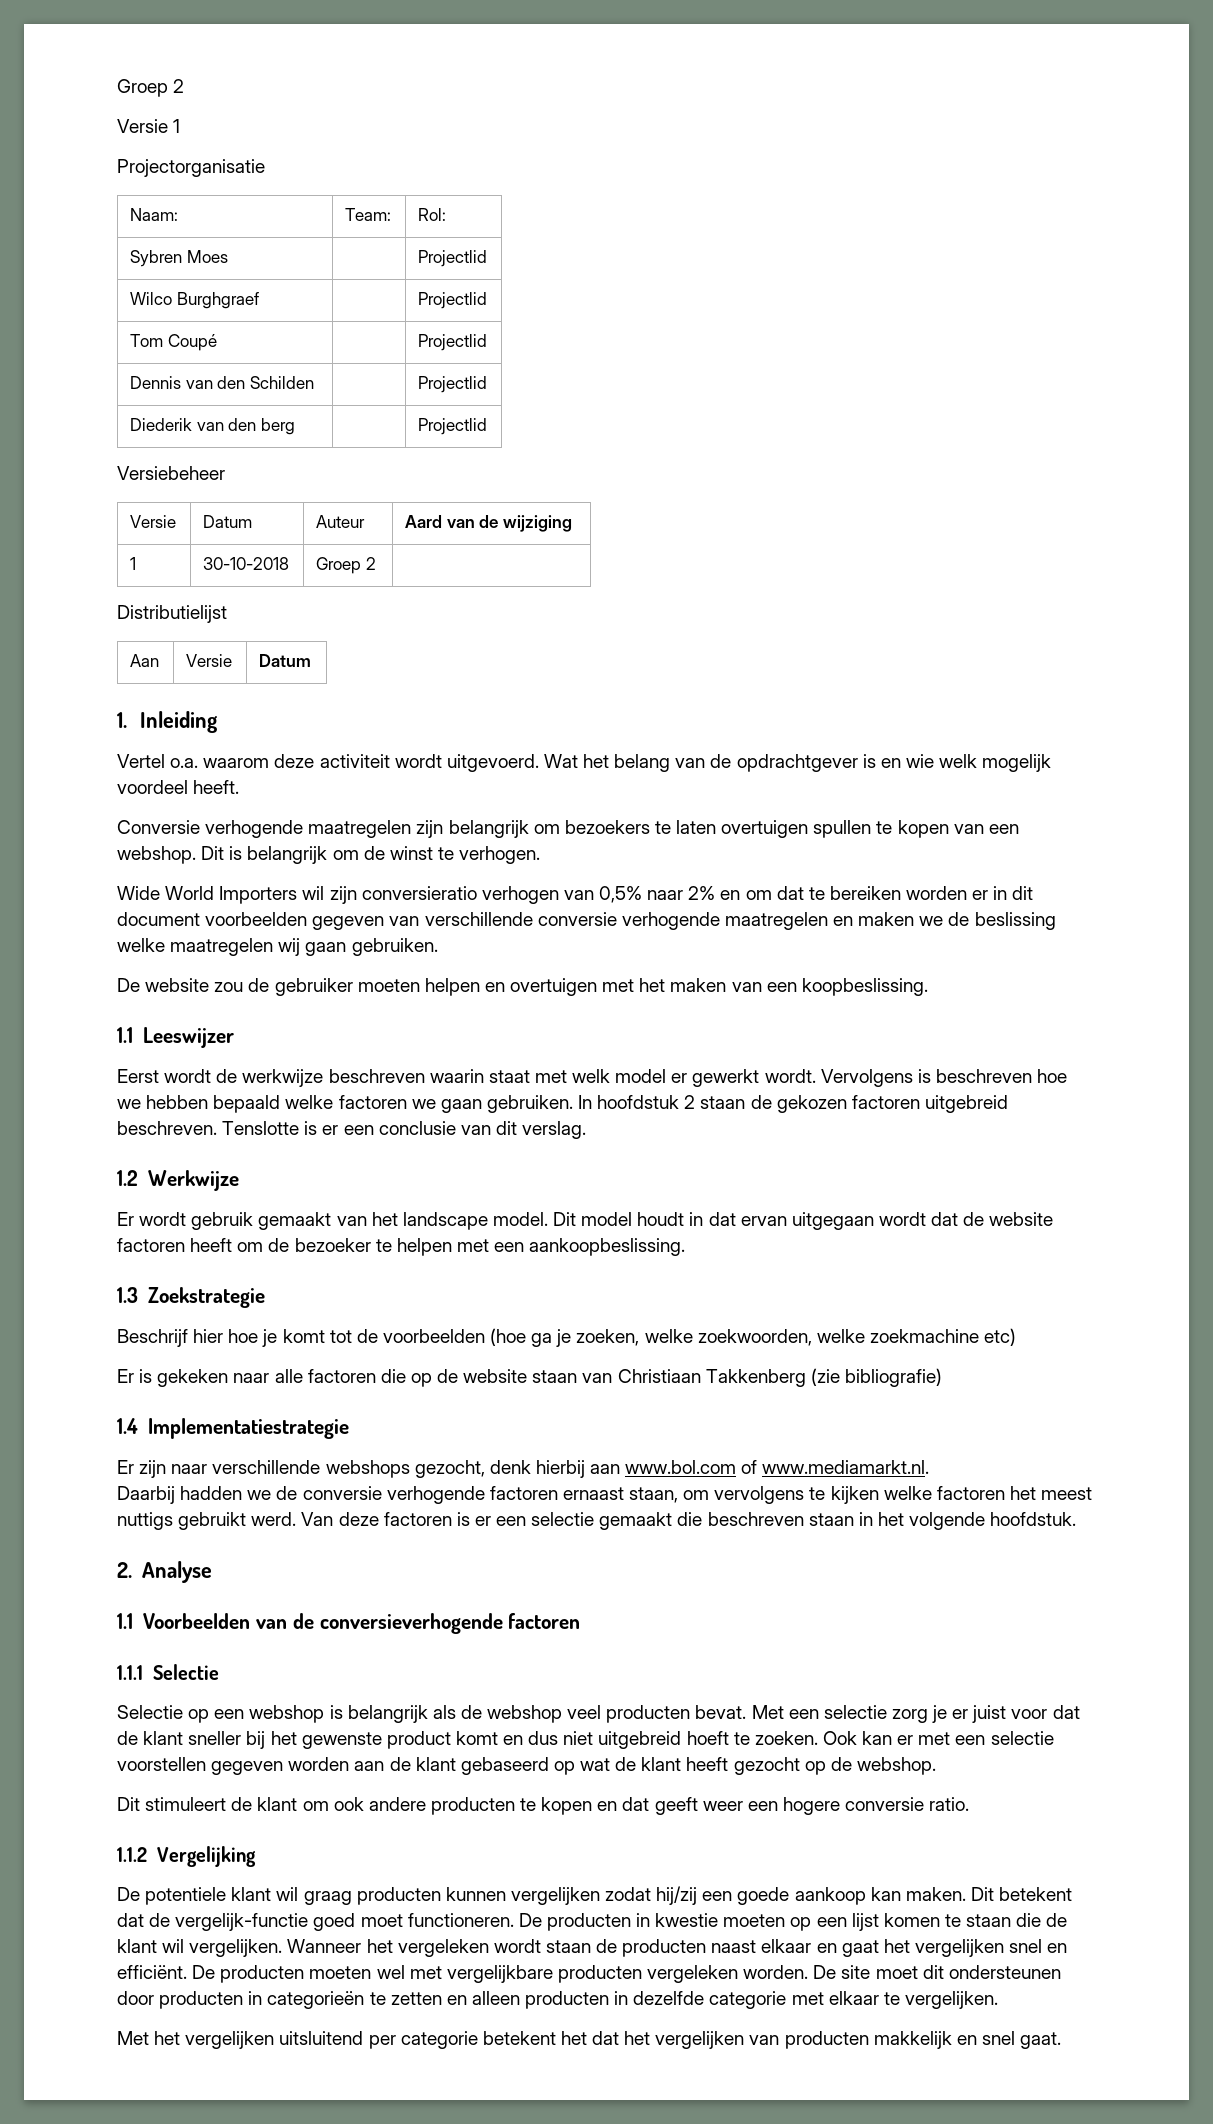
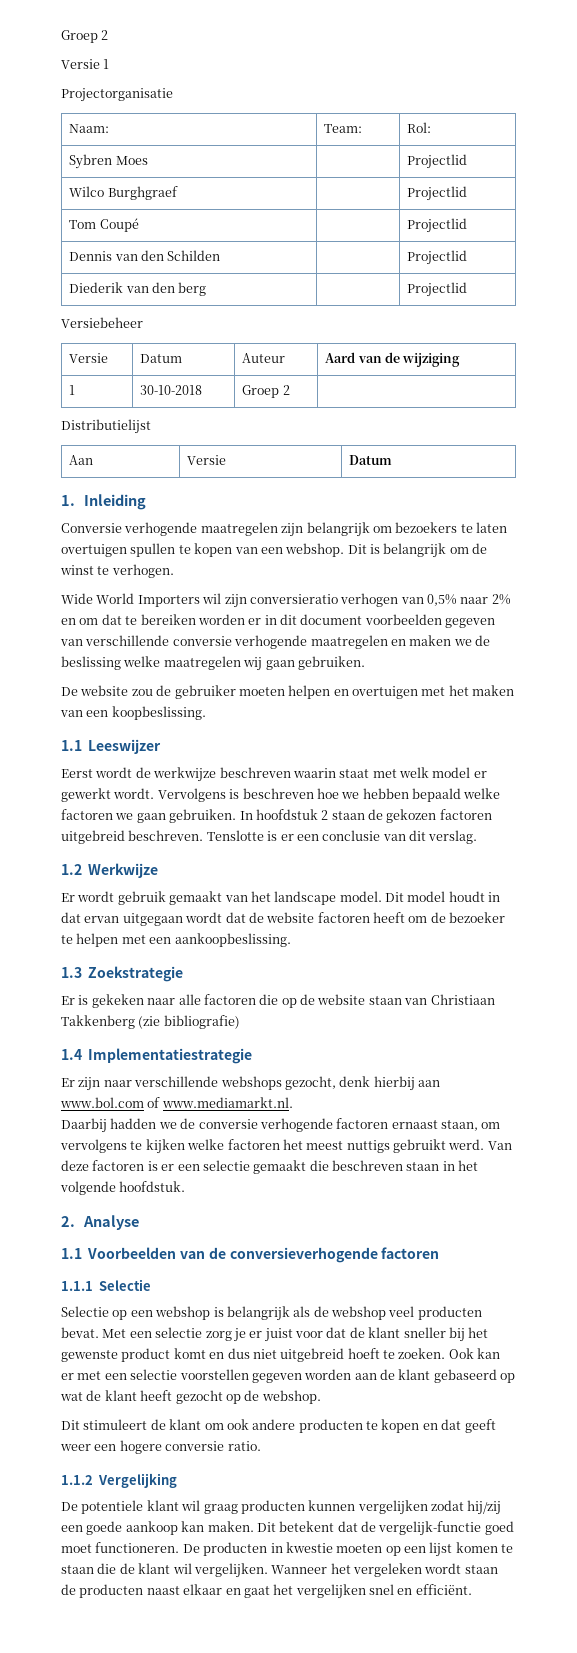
[117,754,1052,772] [117,780,240,794] // Vertel o.a. waarom deze activiteit wordt uitgevoerd. Wat het belang van de opdrachtgever is en wie welk mogelijk voordeel heeft. -> (146, 502) none
[117,1328,1017,1347] // Beschrijf hier hoe je komt tot de voorbeelden (hoe ga je zoeken, welke zoekwoorden, welke zoekmachine etc) -> (184, 974) none
[192,1965,1061,1983] [117,1991,998,2009] [117,2031,1062,2049] De producten moeten wel met vergelijkbare producten vergeleken worden. De site moet dit ondersteunen door producten in categorieën te zetten en alleen producten in dezelfde categorie met elkaar te vergelijken. // Met het vergelijken uitsluitend per categorie betekent het dat het vergelijken van producten makkelijk en snel gaat. -> (472, 1589) none

